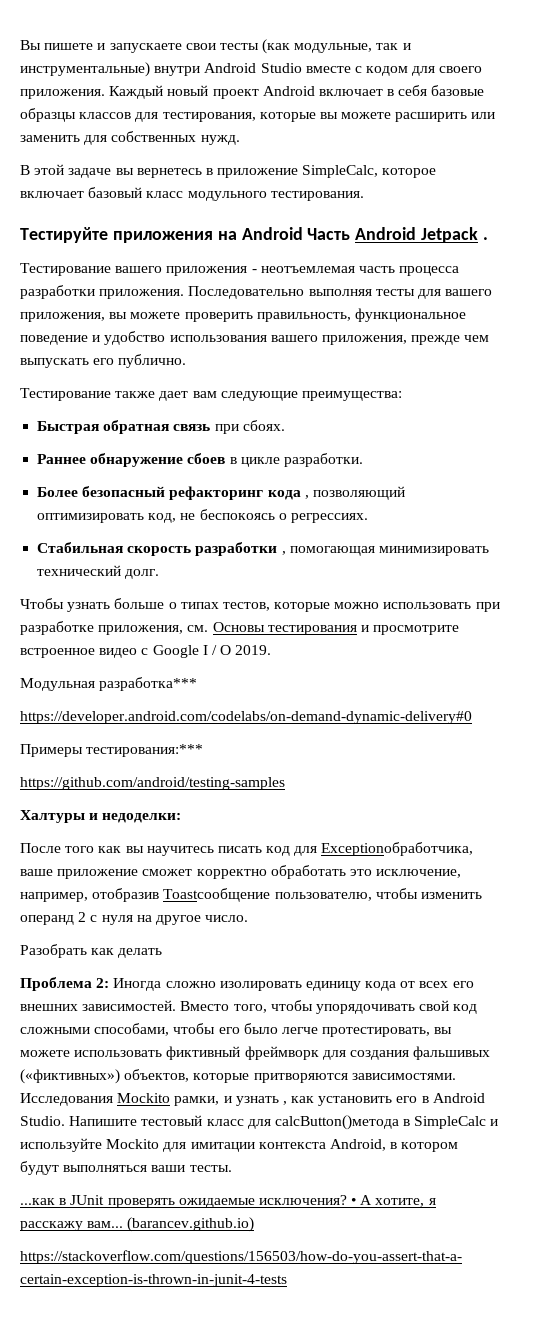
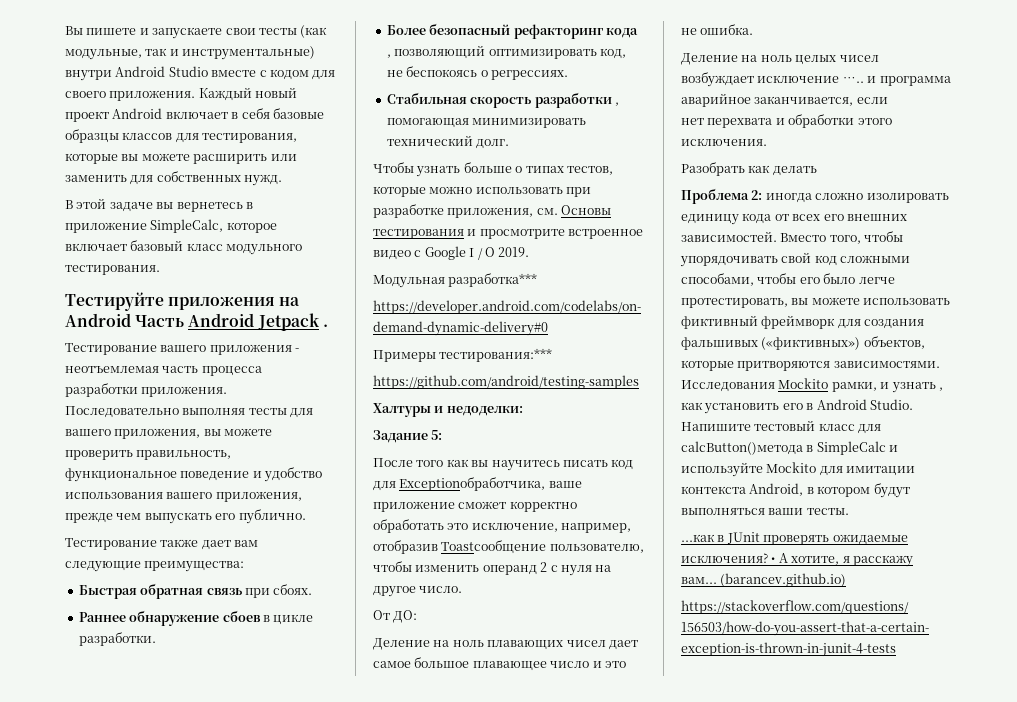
(182, 818) none -> [373,430,443,443] // Задание 5:
(249, 918) none -> [373,610,418,623] [373,638,638,650] [373,657,626,671] [681,24,754,35] [681,53,879,65] [681,72,951,87] [681,93,888,107] [681,114,892,128] [681,138,767,146] // От ДО: // Деление на ноль плавающих чисел дает самое большое плавающее число и это не ошибка. // Деление на ноль целых чисел возбуждает исключение ….. и программа аварийное заканчивается, если // нет перехвата и обработки этого исключения.
[113,978,162,991] Иногда -> [765,193,812,203] иногда

